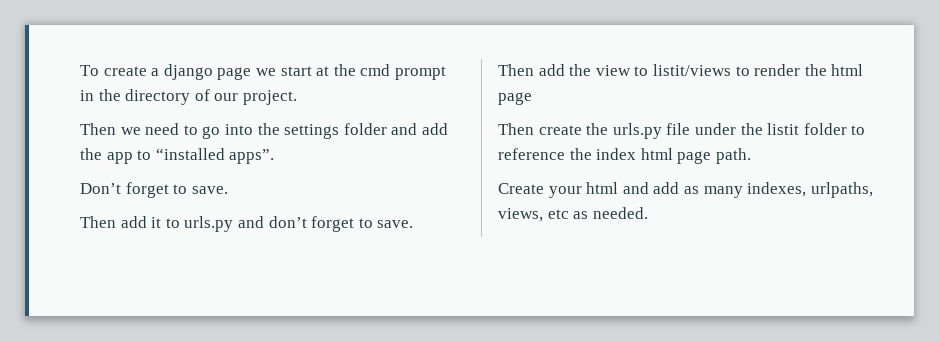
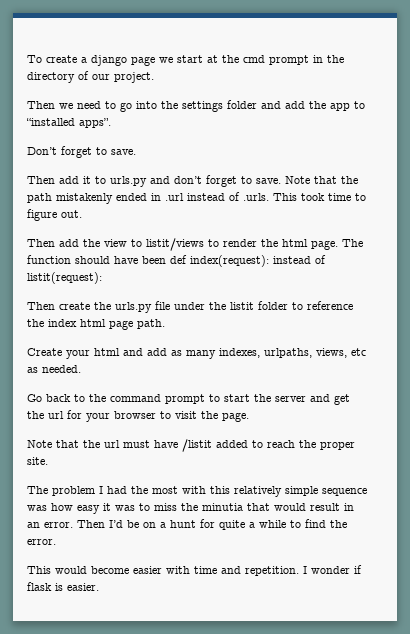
(414, 224) none -> [285,176,358,184] [27,192,366,204] [27,209,82,221] Note that the path mistakenly ended in .url instead of .urls. This took time to figure out.
[498,92,532,105] page -> [311,239,363,250] [27,255,326,267] [27,272,102,284] page. The function should have been def index(request): instead of listit(request):
(648, 213) none -> [27,394,350,405] [27,410,249,422] [27,439,355,452] [27,457,48,465] [27,486,367,497] [27,503,354,514] [27,519,347,530] [27,539,56,545] [27,565,362,576] [27,582,99,591] // Go back to the command prompt to start the server and get the url for your browser to visit the page. // Note that the url must have /listit added to reach the proper site. // The problem I had the most with this relatively simple sequence was how easy it was to miss the minutia that would result in an error. Then I’d be on a hunt for quite a while to find the error. // This would become easier with time and repetition. I wonder if flask is easier.

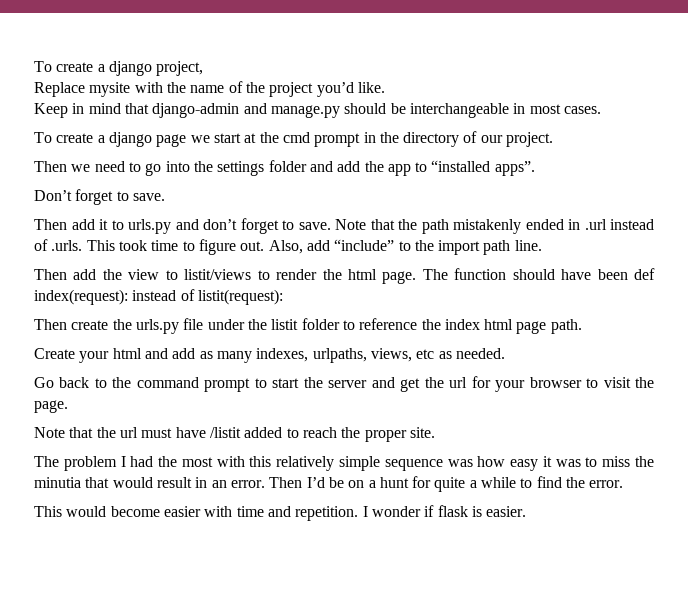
[27,55,127,66] To create a django -> [34,61,204,76] [34,81,385,97] [34,103,601,118] [34,132,152,147] To create a django project, // Replace mysite with the name of the project you’d like. // Keep in mind that django-admin and manage.py should be interchangeable in most cases. // To create a django
(82, 214) none -> [268,239,542,255] Also, add “include” to the import path line.

